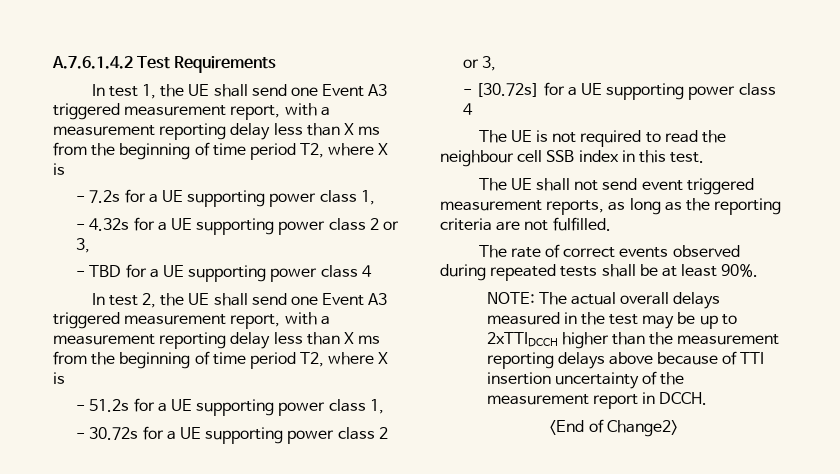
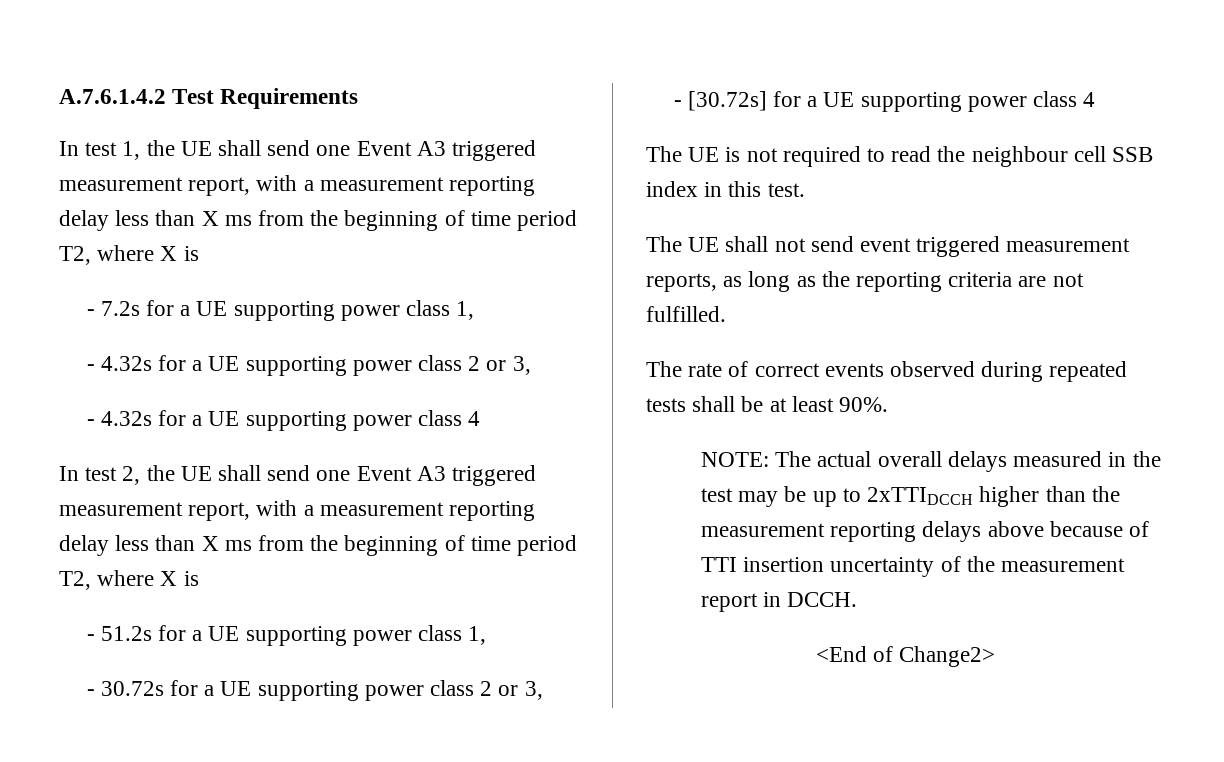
[89,265,122,277] TBD -> [100,411,152,426] 4.32s

